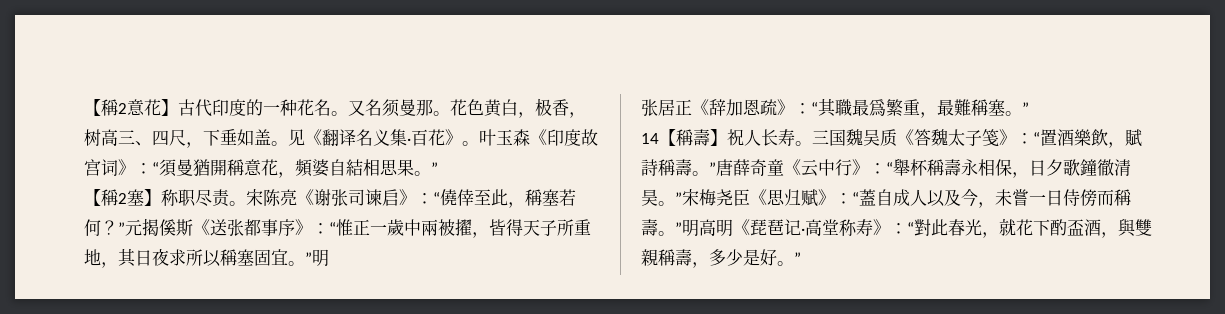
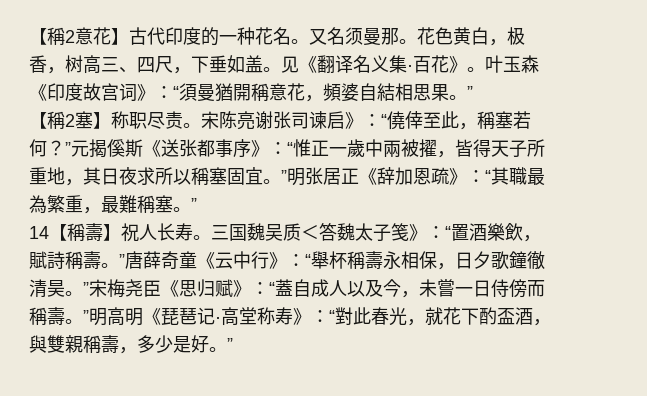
[297,189,314,205] 《 -> (255, 120) none
(329, 258) // -> (305, 177) none
[869,99,886,116] 爲 -> [29,195,47,214] 為
[897,129,914,145] 《 -> [301,225,319,239] ＜

